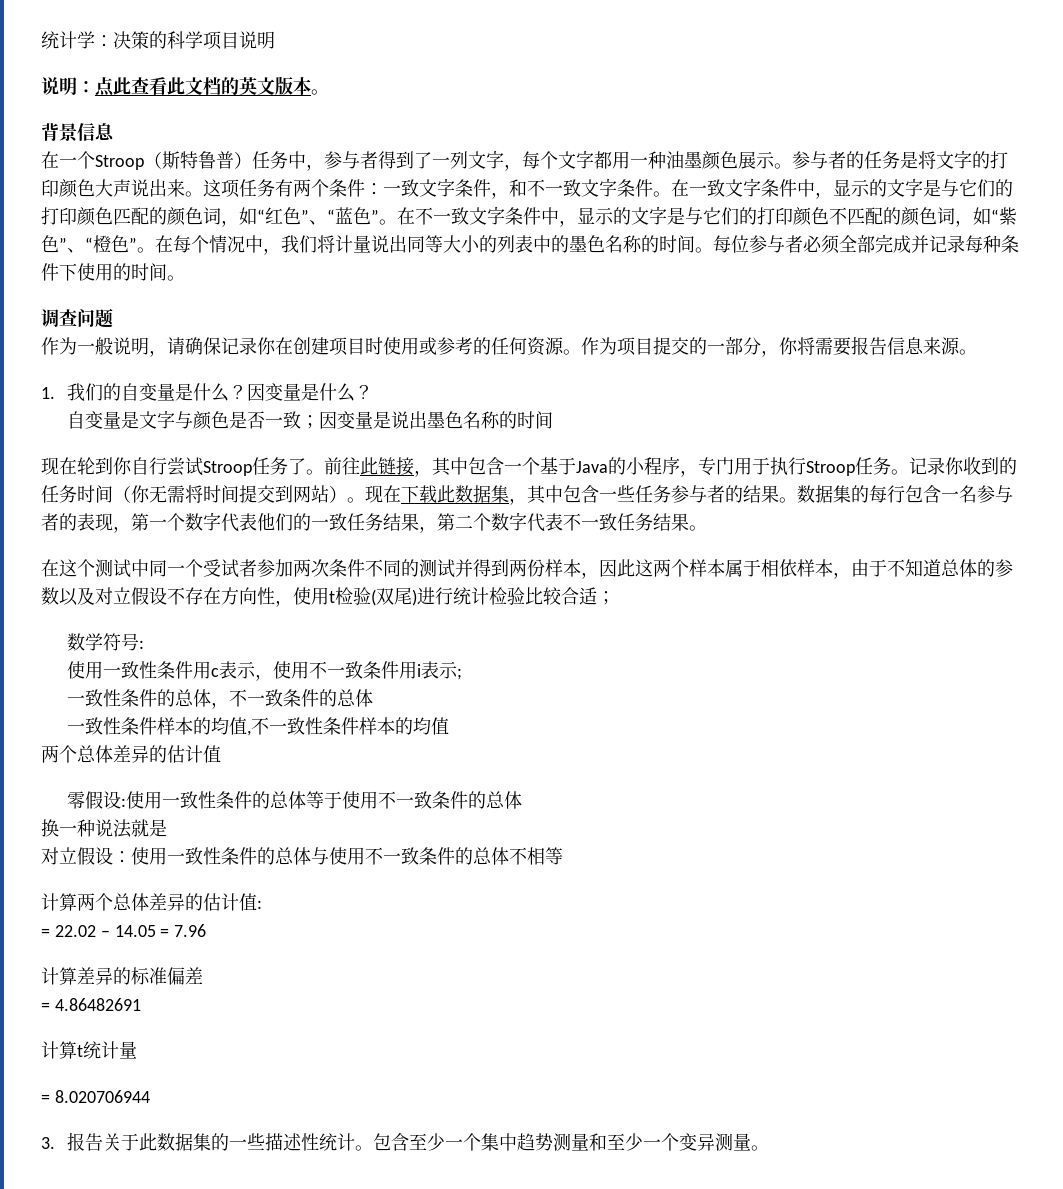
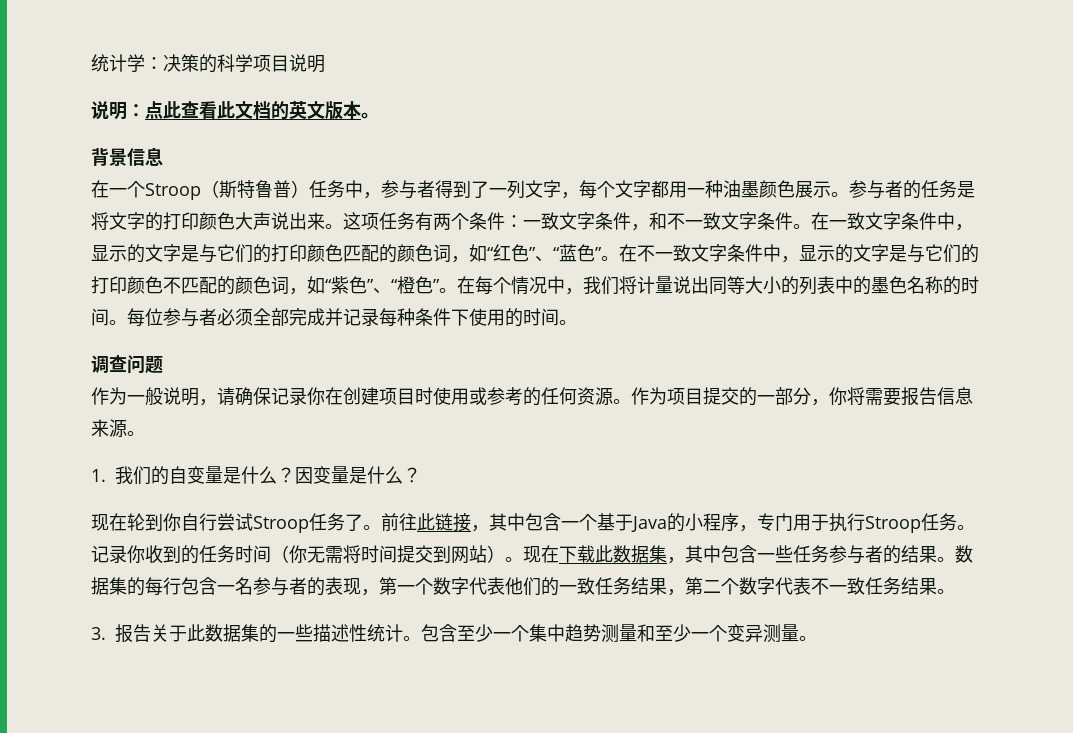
[66,410,553,430] // 自变量是文字与颜色是否一致；因变量是说出墨色名称的时间 -> (421, 475) none
[41,559,1013,579] [41,587,615,607] [66,633,144,651] [66,661,462,681] [66,689,373,709] [66,717,449,736] [41,745,221,763] [66,791,522,809] [41,819,167,838] [41,847,563,865] [41,893,262,911] [41,924,207,937] [41,967,203,985] [41,998,141,1011] [41,1041,137,1059] [41,1090,150,1103] // 在这个测试中同一个受试者参加两次条件不同的测试并得到两份样本，因此这两个样本属于相依样本，由于不知道总体的参数以及对立假设不存在方向性，使用t检验(双尾)进行统计检验比较合适； // 数学符号: // 使用一致性条件用c表示，使用不一致条件用i表示; // 一致性条件的总体，不一致条件的总体 // 一致性条件样本的均值,不一致性条件样本的均值 // 两个总体差异的估计值 // 零假设:使用一致性条件的总体等于使用不一致条件的总体 // 换一种说法就是 // 对立假设：使用一致性条件的总体与使用不一致条件的总体不相等 // 计算两个总体差异的估计值: // = 22.02 – 14.05 = 7.96 // 计算差异的标准偏差 // = 4.86482691 // 计算t统计量 // = 8.020706944 -> (955, 591) none

